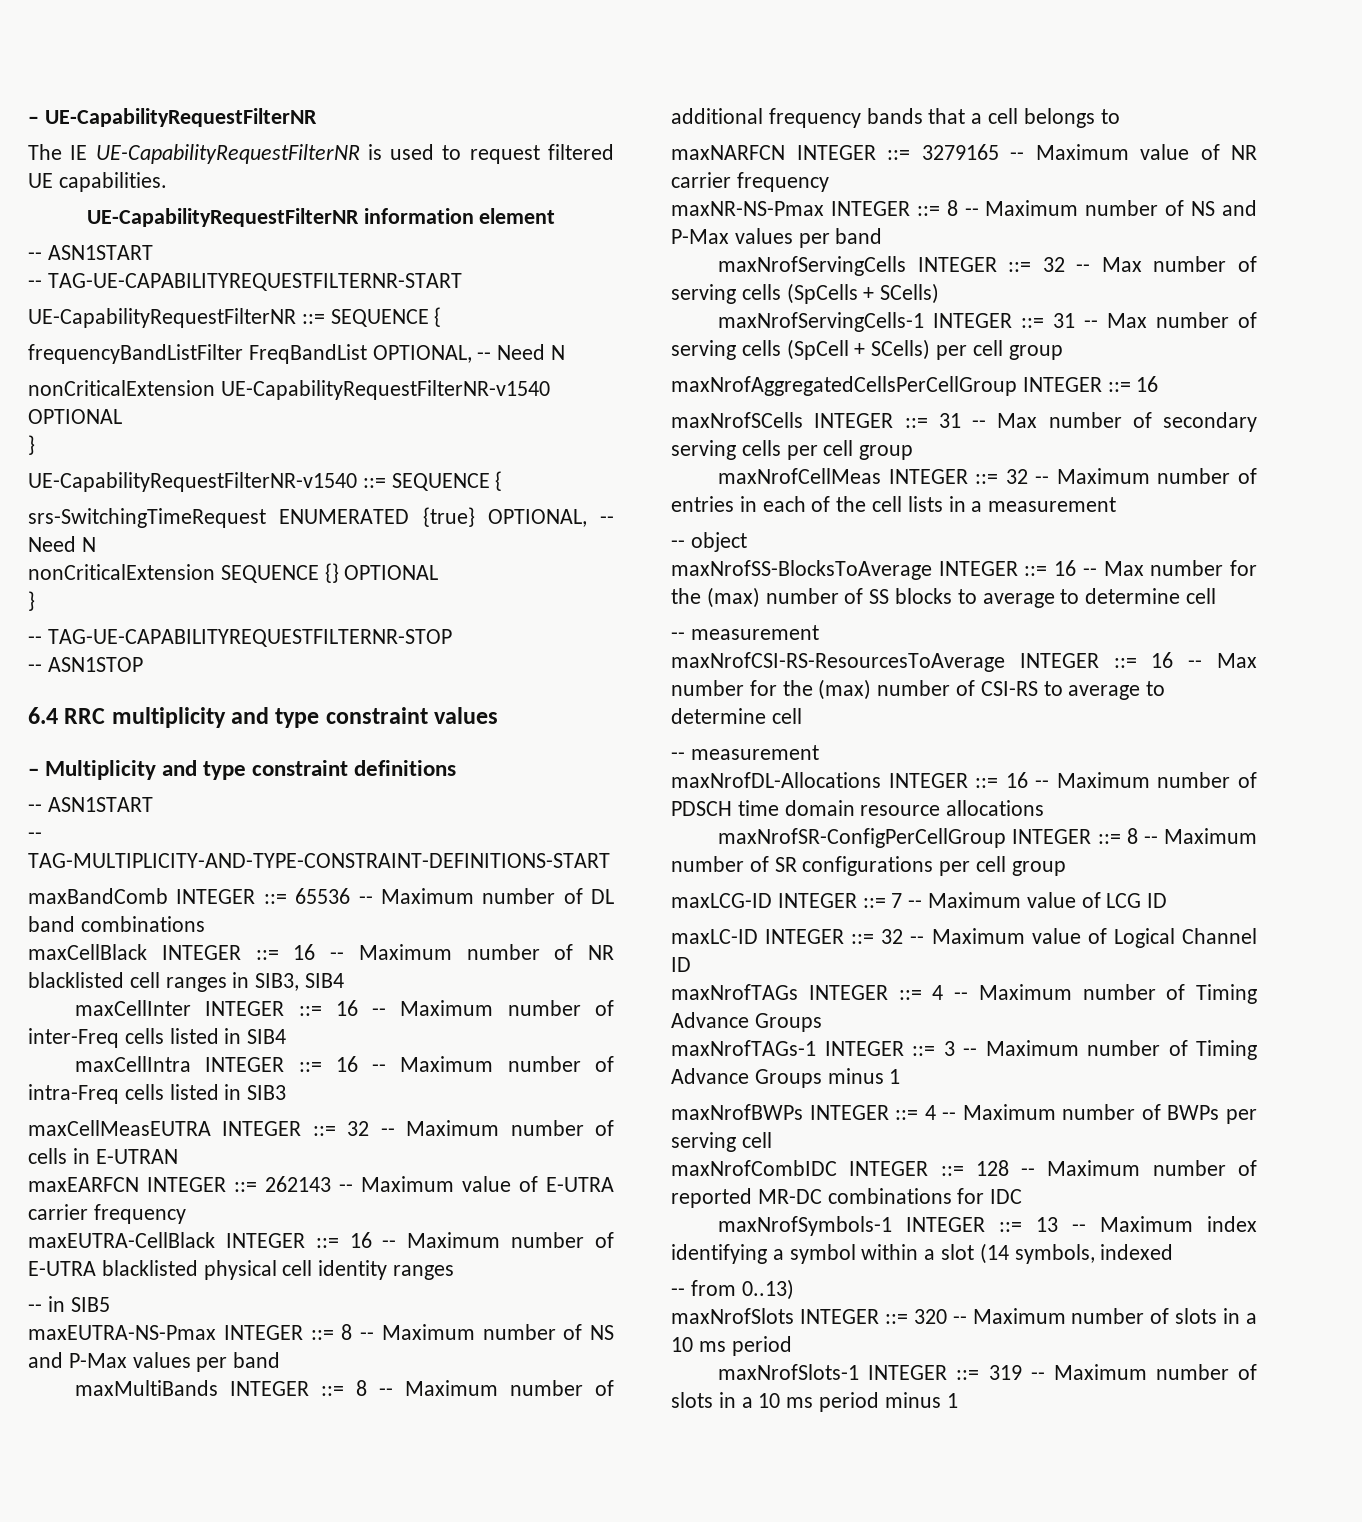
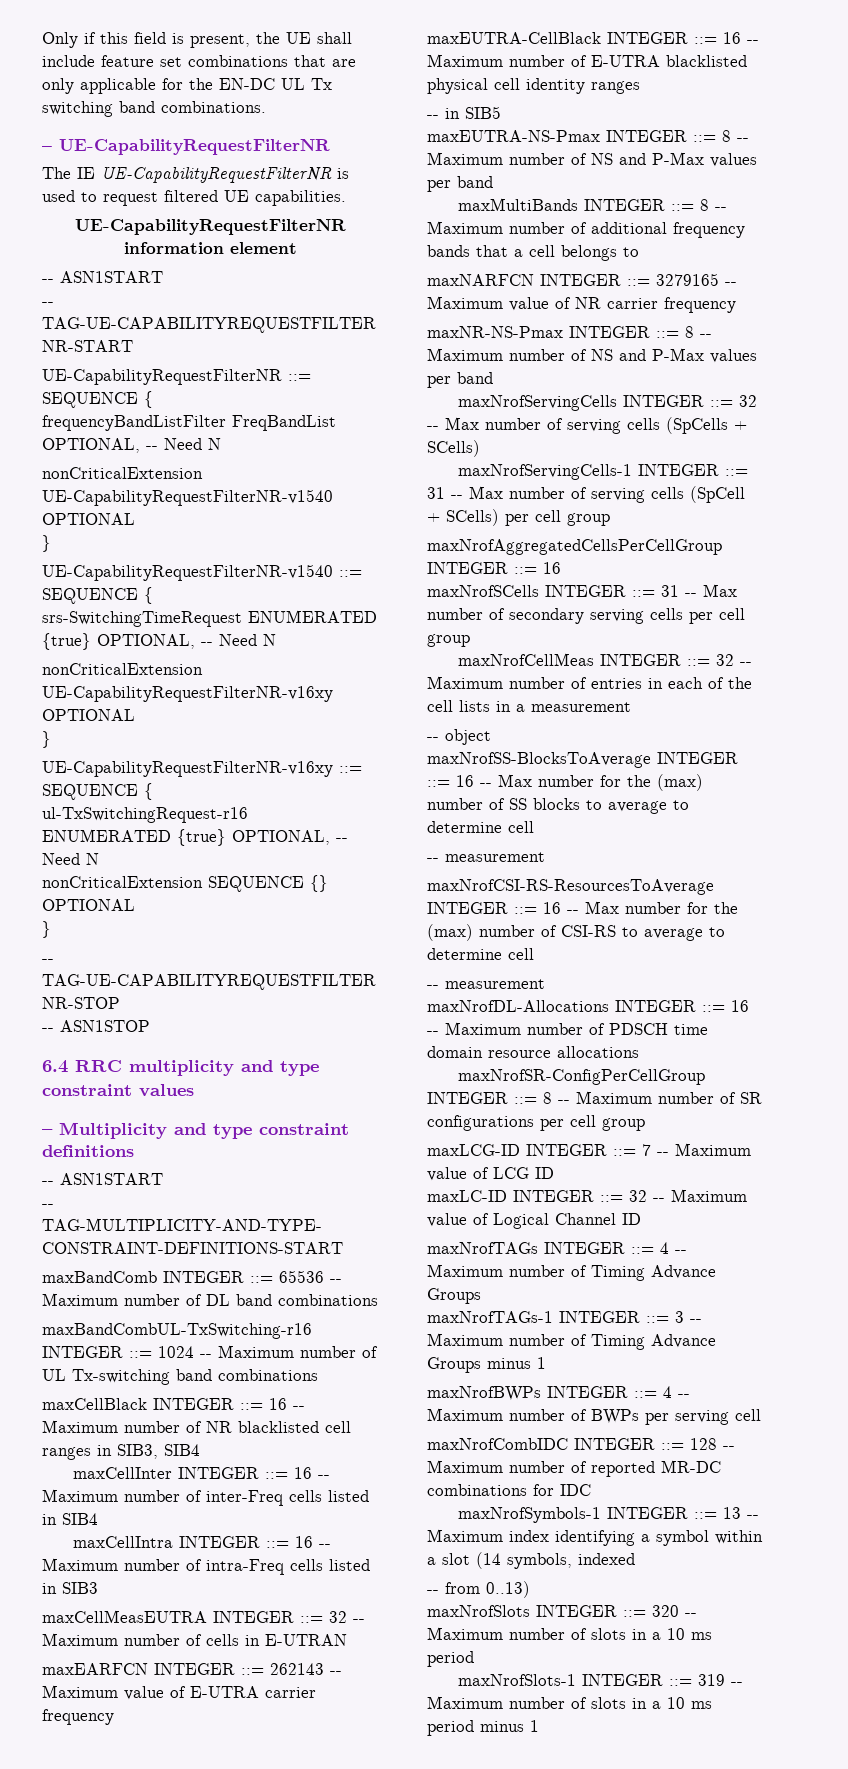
(28, 120) none -> [42,32,352,48] [42,55,356,67] [42,78,332,94] [42,101,266,117] Only if this field is present, the UE shall include feature set combinations that are only applicable for the EN-DC UL Tx switching band combinations. //
(96, 544) none -> [42,663,203,675] [42,686,333,702] [42,709,135,721] [42,731,51,748] [42,761,362,777] [42,783,153,800] [42,807,248,823] [42,829,348,846] [42,853,99,865] // nonCriticalExtension UE-CapabilityRequestFilterNR-v16xy OPTIONAL // } // UE-CapabilityRequestFilterNR-v16xy ::= SEQUENCE { // ul-TxSwitchingRequest-r16 ENUMERATED {true} OPTIONAL, -- Need N
(205, 924) none -> [42,1323,312,1339] [42,1345,378,1358] [42,1369,318,1385] // maxBandCombUL-TxSwitching-r16 INTEGER ::= 1024 -- Maximum number of UL Tx-switching band combinations

